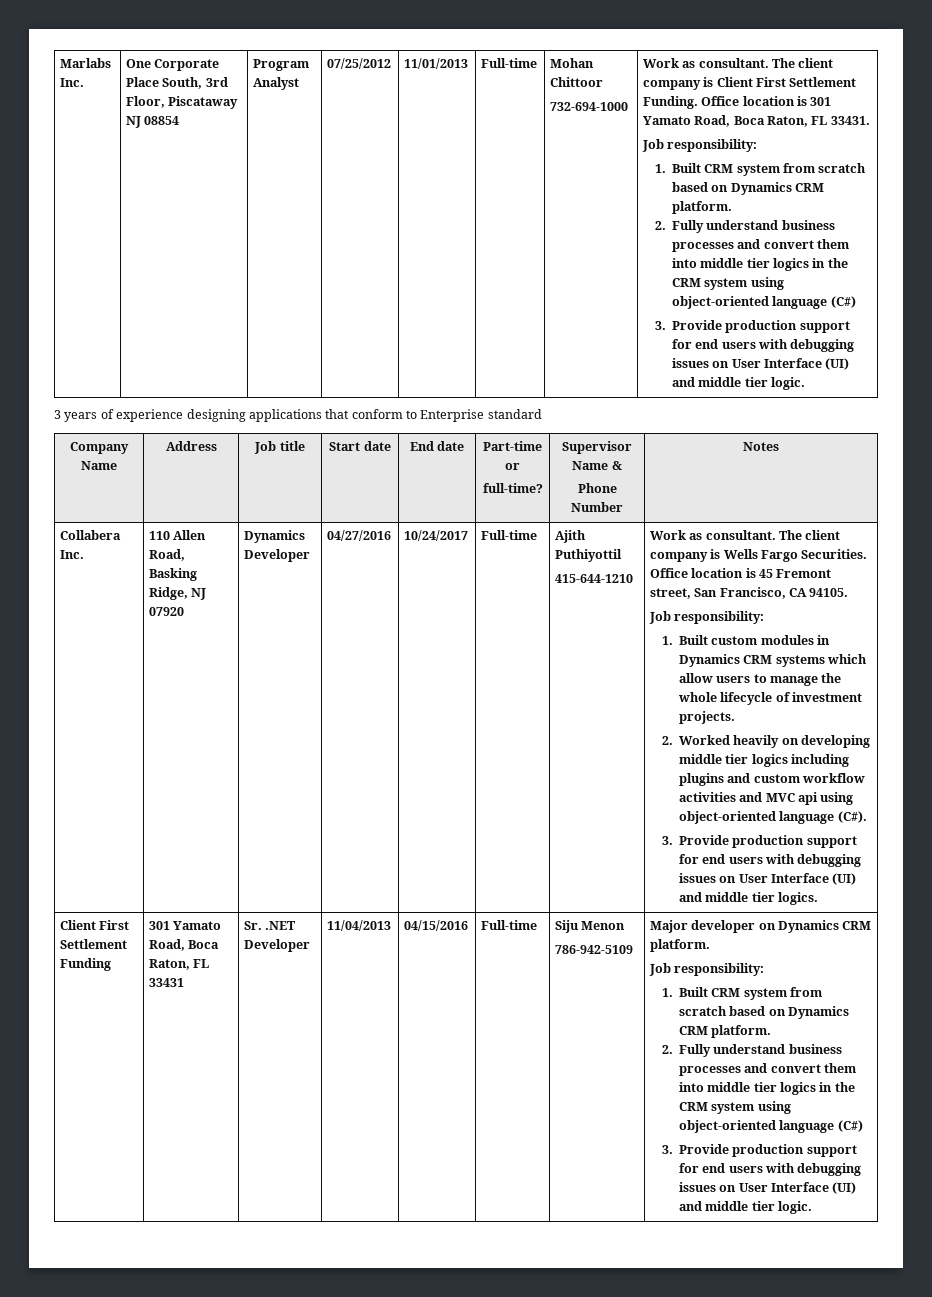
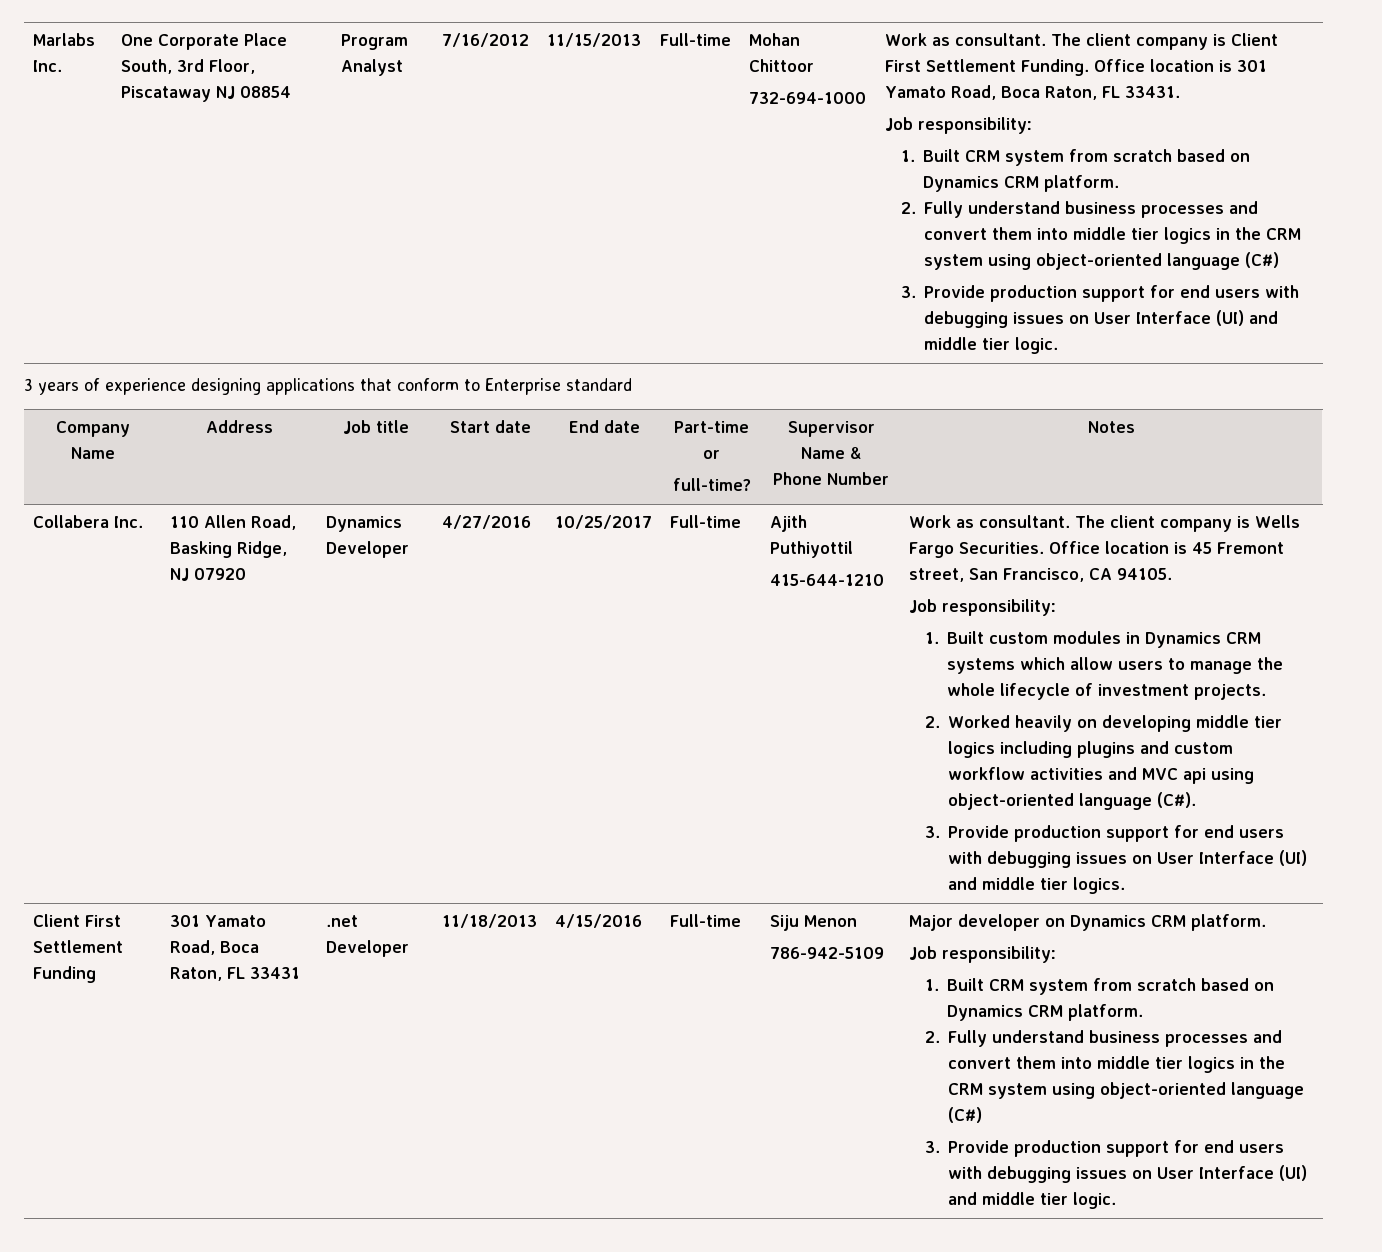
[326,58,391,69] [403,58,468,69] 07/25/2012 | 11/01/2013 -> [441,33,529,47] [546,33,641,47] 7/16/2012 | 11/15/2013
[326,530,391,541] [403,530,468,541] 04/27/2016 | 10/24/2017 -> [441,515,531,529] [554,515,652,529] 4/27/2016 | 10/25/2017
[243,921,297,930] [243,939,310,952] [326,920,391,931] [403,920,468,931] Sr. .NET Developer | 11/04/2013 | 04/15/2016 -> [325,915,358,927] [325,940,409,957] [441,914,537,928] [554,914,642,928] .net Developer | 11/18/2013 | 4/15/2016

